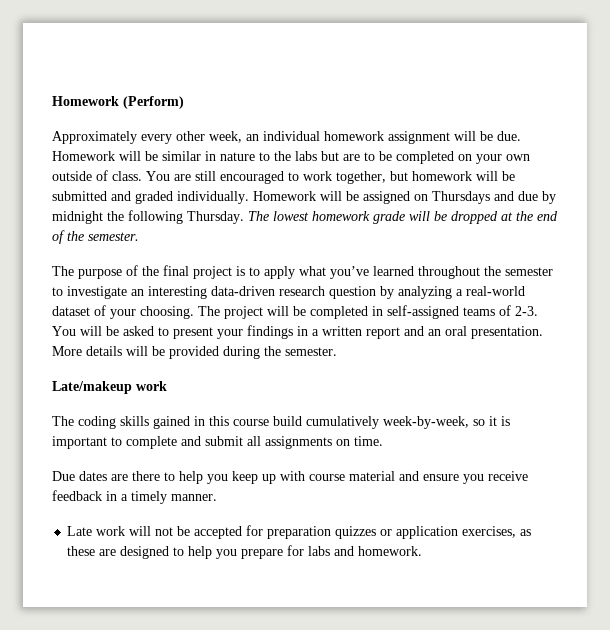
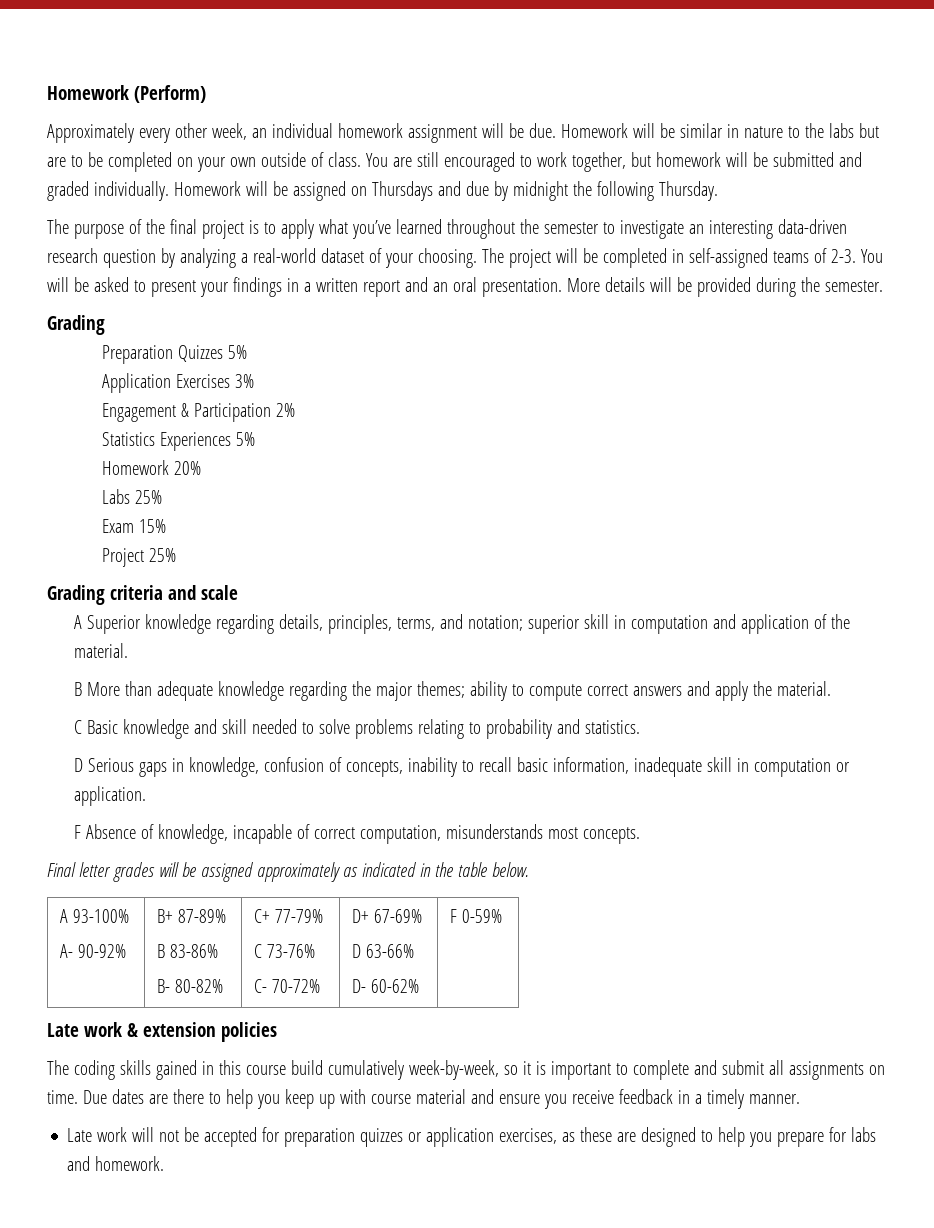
[248,211,558,224] [52,230,139,244] The lowest homework grade will be dropped at the end of the semester. -> (718, 191) none
[52,381,167,394] Late/makeup work -> [47,315,105,335] [101,345,247,364] [101,373,254,393] [101,403,295,422] [101,432,255,451] [101,460,201,475] [101,489,162,504] [101,519,166,533] [101,548,176,567] [47,585,238,605] [74,614,851,634] [74,643,129,658] [74,681,832,701] [74,719,641,739] [74,757,851,777] [74,786,147,806] [74,824,641,844] [47,862,529,882] [59,909,129,923] [59,944,126,958] [156,909,226,923] [156,944,218,958] [156,979,223,993] [253,909,323,923] [253,944,315,958] [253,979,320,993] [351,909,422,923] [351,944,414,958] [351,979,419,993] [449,909,502,923] [47,1022,277,1042] Grading // Preparation Quizzes 5% // Application Exercises 3% // Engagement & Participation 2% // Statistics Experiences 5% // Homework 20% // Labs 25% // Exam 15% // Project 25% // Grading criteria and scale // A Superior knowledge regarding details, principles, terms, and notation; superior skill in computation and application of the material. // B More than adequate knowledge regarding the major themes; ability to compute correct answers and apply the material. // C Basic knowledge and skill needed to solve problems relating to probability and statistics. // D Serious gaps in knowledge, confusion of concepts, inability to recall basic information, inadequate skill in computation or application. // F Absence of knowledge, incapable of correct computation, misunderstands most concepts. // Final letter grades will be assigned approximately as indicated in the table below. // A 93-100% // A- 90-92% | B+ 87-89% // B 83-86% // B- 80-82% | C+ 77-79% // C 73-76% // C- 70-72% | D+ 67-69% // D 63-66% // D- 60-62% | F 0-59% // Late work & extension policies
(383, 441) // -> (78, 1097) none

